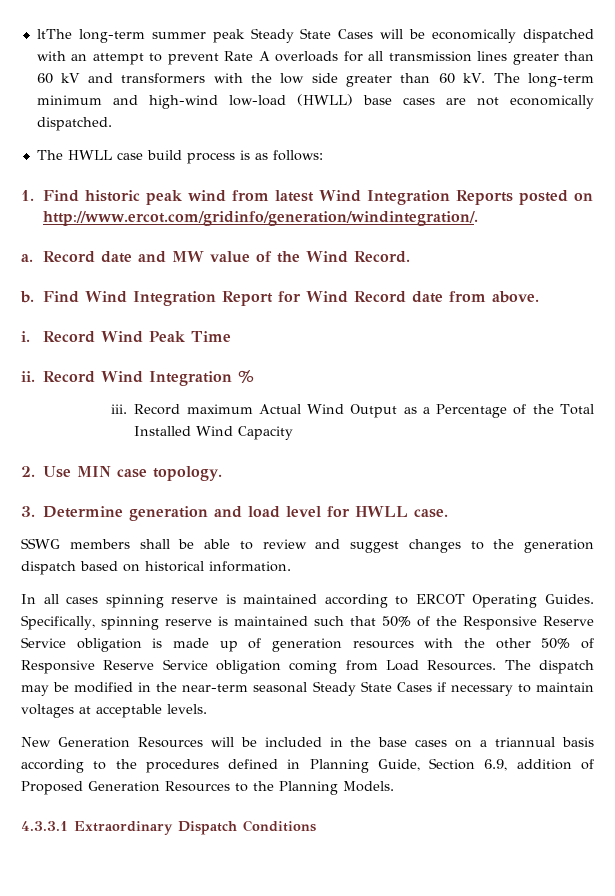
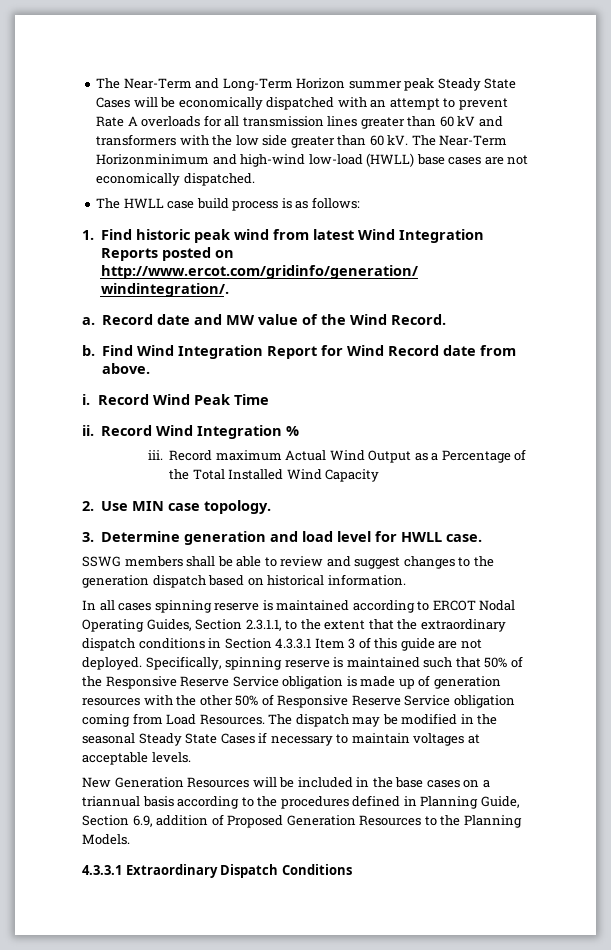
[36,29,145,43] ltThe long-term -> [96,78,346,91] The Near-Term and Long-Term Horizon
[528,73,594,87] [36,95,102,105] long-term minimum -> [439,135,508,146] [96,154,210,165] Near-Term Horizonminimum
[472,594,594,608] Operating Guides. -> [479,600,516,611] [82,619,506,632] [82,637,482,651] [82,657,142,670] Nodal Operating Guides, Section 2.3.1.1, to the extent that the extraordinary dispatch conditions in Section 4.3.3.1 Item 3 of this guide are not deployed.
[182,684,249,692] near-term -> (498, 719) none

